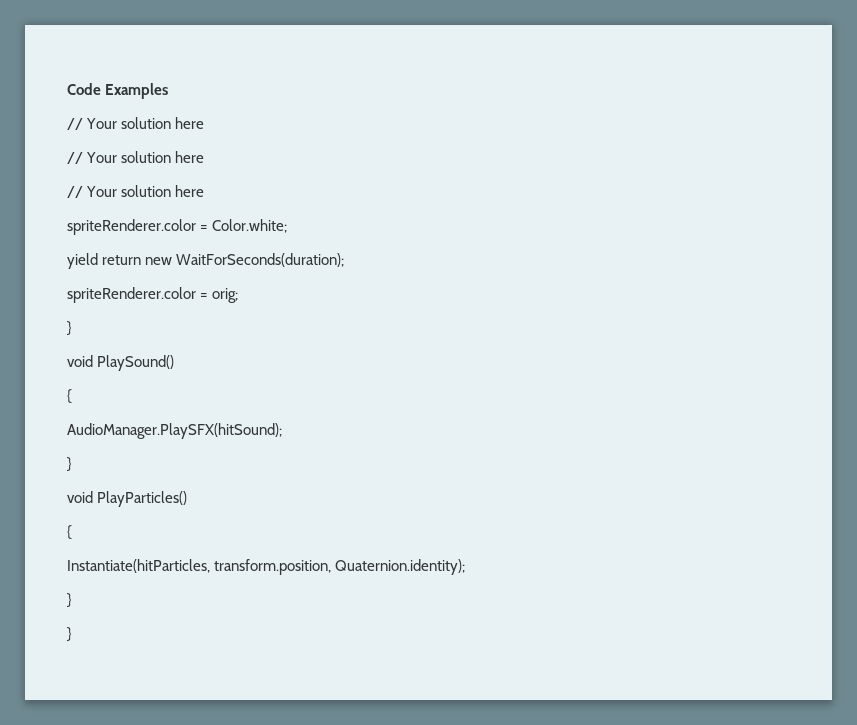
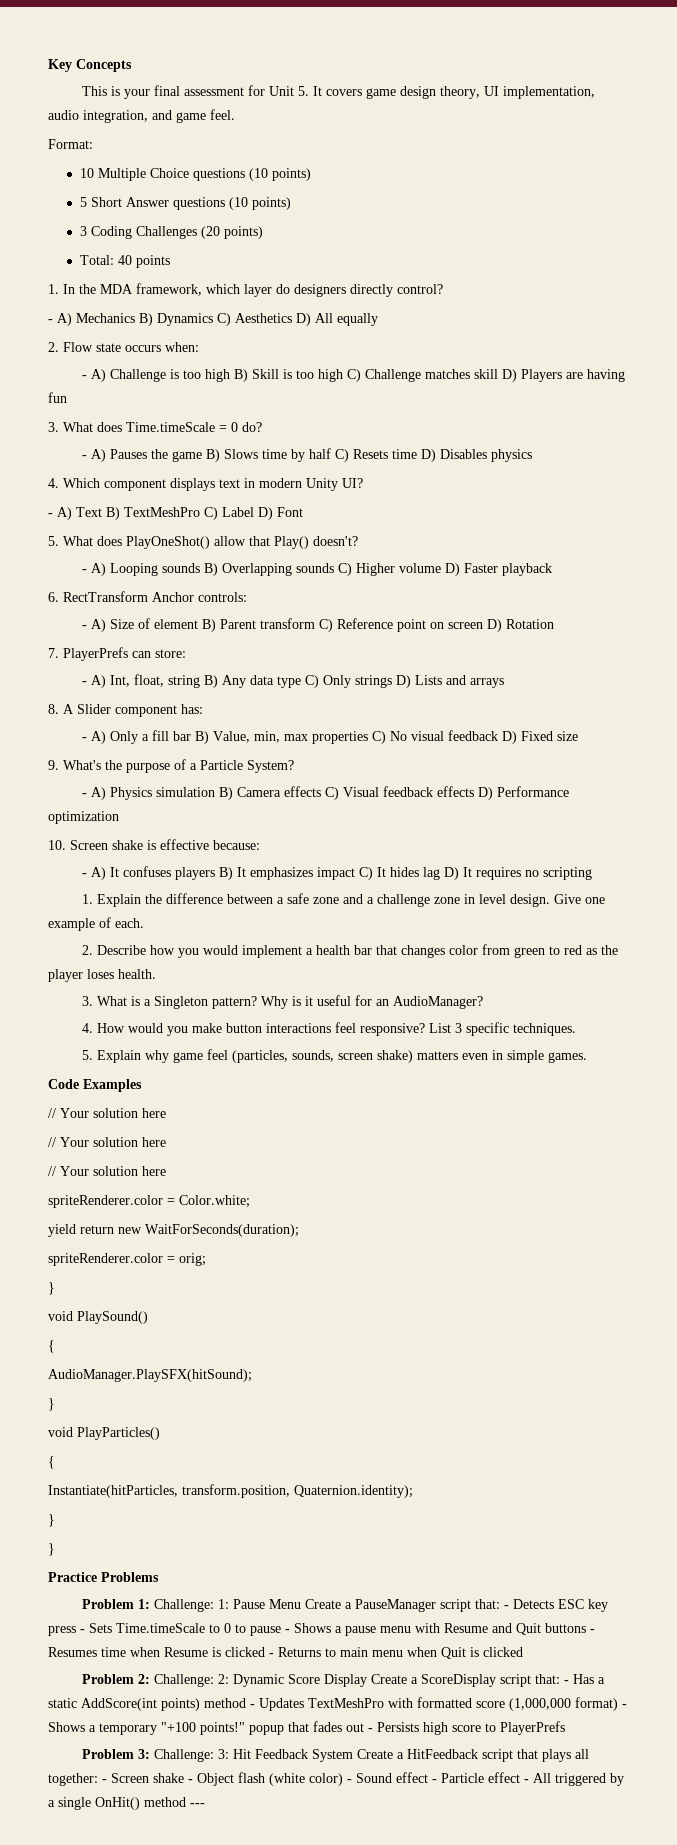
(67, 89) none -> [48,59,132,72] [82,85,596,99] [48,109,235,123] [48,139,93,149] [79,168,311,181] [79,197,291,210] [79,226,263,239] [79,255,170,268] [48,283,443,297] [48,313,378,326] [48,342,199,352] [82,369,626,382] [48,392,67,403] [48,422,262,432] [82,448,533,462] [48,478,363,491] [48,507,303,520] [48,536,358,549] [82,563,553,576] [48,591,247,602] [82,618,555,632] [48,647,186,661] [82,674,505,688] [48,704,203,717] [82,730,579,744] [48,759,294,773] [82,786,570,800] [48,811,119,824] [48,839,260,850] [82,866,593,880] [82,893,606,907] [48,917,144,931] [82,944,619,958] [48,969,156,982] [82,995,484,1009] [82,1022,577,1036] [82,1049,588,1063] Key Concepts // This is your final assessment for Unit 5. It covers game design theory, UI implementation, audio integration, and game feel. // Format: // 10 Multiple Choice questions (10 points) // 5 Short Answer questions (10 points) // 3 Coding Challenges (20 points) // Total: 40 points // 1. In the MDA framework, which layer do designers directly control? // - A) Mechanics B) Dynamics C) Aesthetics D) All equally // 2. Flow state occurs when: // - A) Challenge is too high B) Skill is too high C) Challenge matches skill D) Players are having fun // 3. What does Time.timeScale = 0 do? // - A) Pauses the game B) Slows time by half C) Resets time D) Disables physics // 4. Which component displays text in modern Unity UI? // - A) Text B) TextMeshPro C) Label D) Font // 5. What does PlayOneShot() allow that Play() doesn't? // - A) Looping sounds B) Overlapping sounds C) Higher volume D) Faster playback // 6. RectTransform Anchor controls: // - A) Size of element B) Parent transform C) Reference point on screen D) Rotation // 7. PlayerPrefs can store: // - A) Int, float, string B) Any data type C) Only strings D) Lists and arrays // 8. A Slider component has: // - A) Only a fill bar B) Value, min, max properties C) No visual feedback D) Fixed size // 9. What's the purpose of a Particle System? // - A) Physics simulation B) Camera effects C) Visual feedback effects D) Performance optimization // 10. Screen shake is effective because: // - A) It confuses players B) It emphasizes impact C) It hides lag D) It requires no scripting // 1. Explain the difference between a safe zone and a challenge zone in level design. Give one example of each. // 2. Describe how you would implement a health bar that changes color from green to red as the player loses health. // 3. What is a Singleton pattern? Why is it useful for an AudioManager? // 4. How would you make button interactions feel responsive? List 3 specific techniques. // 5. Explain why game feel (particles, sounds, screen shake) matters even in simple games. //
(72, 634) none -> [48,1572,159,1582] [82,1599,609,1612] [48,1623,595,1636] [48,1647,523,1659] [82,1674,606,1687] [48,1697,627,1711] [48,1721,565,1735] [82,1749,590,1762] [48,1772,624,1786] [48,1797,205,1810] // Practice Problems // Problem 1: Challenge: 1: Pause Menu Create a PauseManager script that: - Detects ESC key press - Sets Time.timeScale to 0 to pause - Shows a pause menu with Resume and Quit buttons - Resumes time when Resume is clicked - Returns to main menu when Quit is clicked // Problem 2: Challenge: 2: Dynamic Score Display Create a ScoreDisplay script that: - Has a static AddScore(int points) method - Updates TextMeshPro with formatted score (1,000,000 format) - Shows a temporary "+100 points!" popup that fades out - Persists high score to PlayerPrefs // Problem 3: Challenge: 3: Hit Feedback System Create a HitFeedback script that plays all together: - Screen shake - Object flash (white color) - Sound effect - Particle effect - All triggered by a single OnHit() method ---

